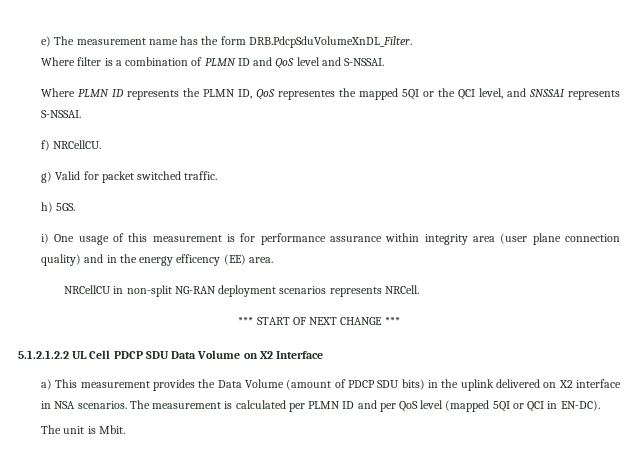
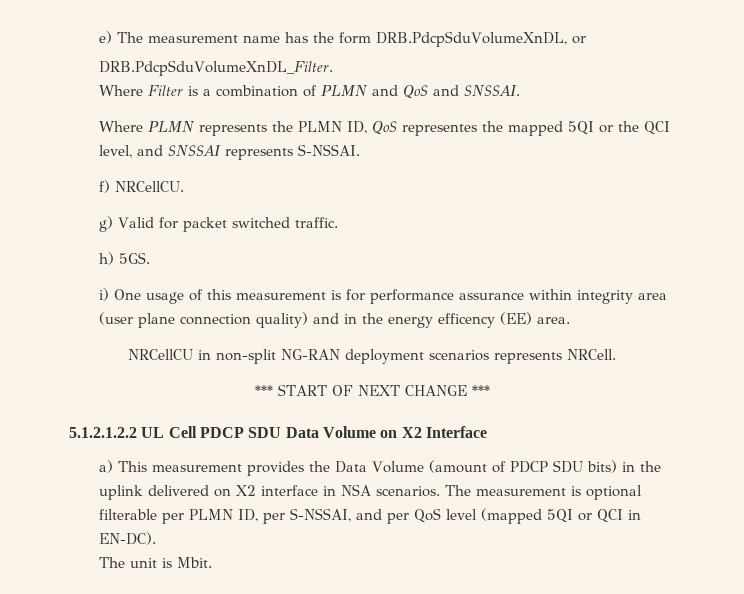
(246, 40) none -> [375,31,586,47] DRB.PdcpSduVolumeXnDL, or //
[77,57,102,66] filter -> [147,85,183,96] Filter
[237,58,250,66] ID -> (368, 90) none
[296,57,384,66] level and S-NSSAI. -> [432,85,520,96] and SNSSAI.
[112,89,125,97] ID -> (195, 126) none
[235,400,355,412] calculated per PLMN ID -> [585,485,642,500] [98,508,351,524] optional filterable per PLMN ID, per S-NSSAI,

